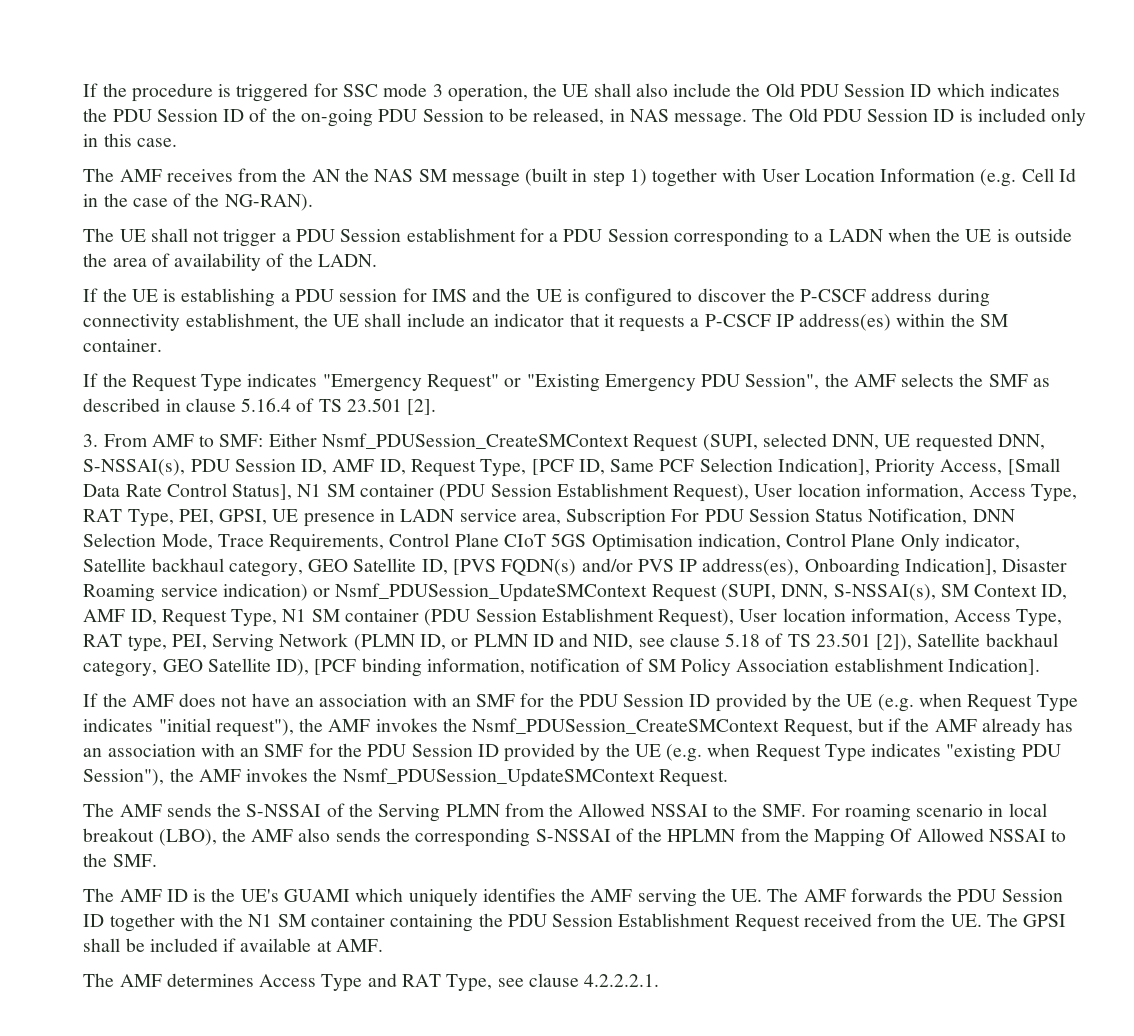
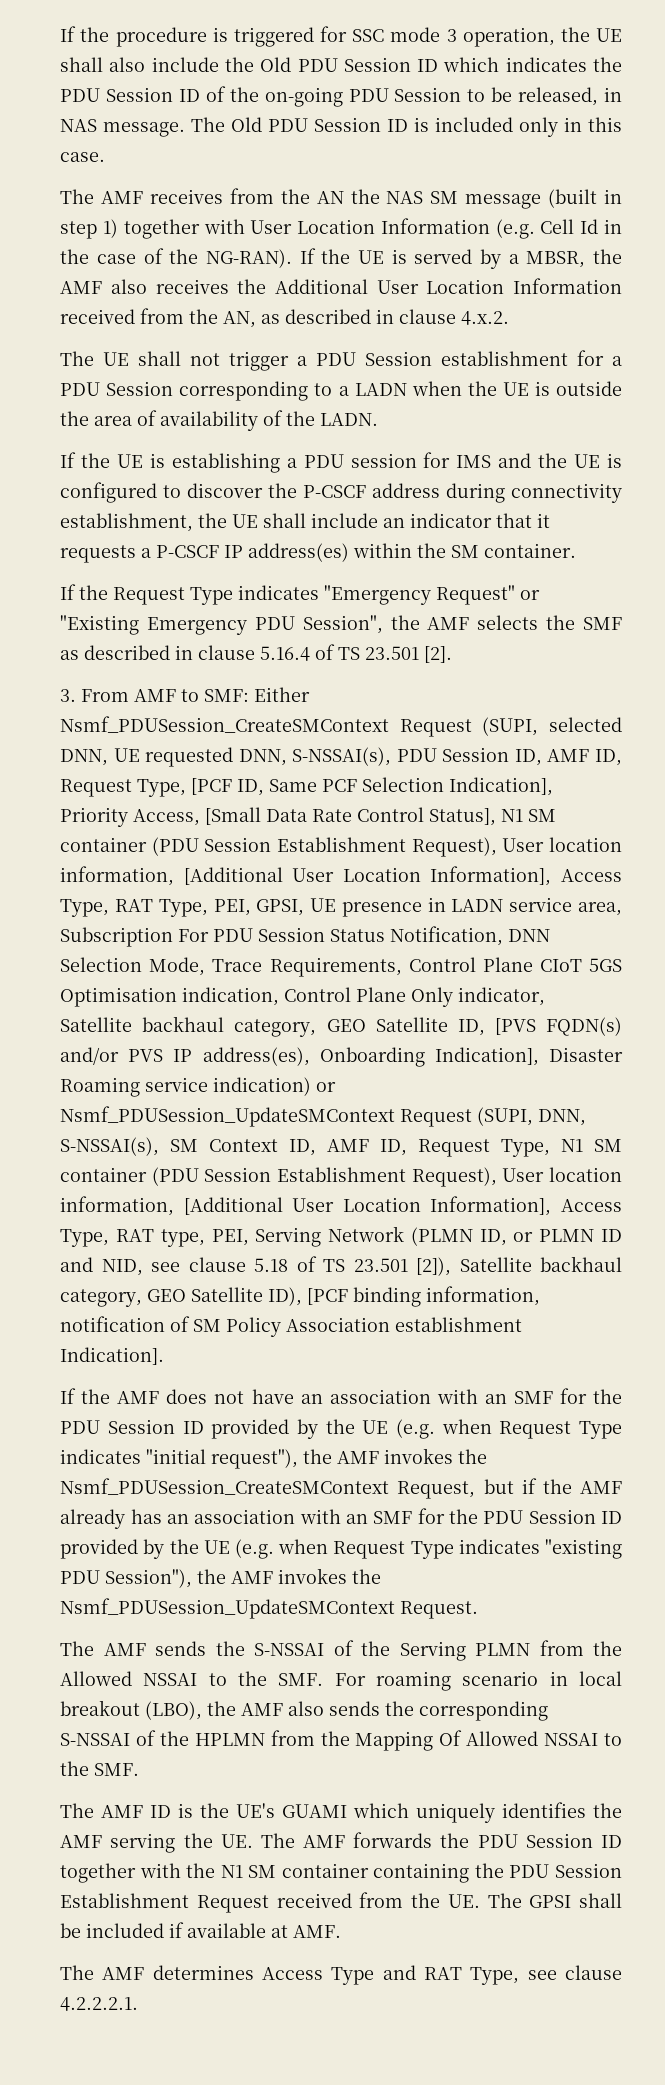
(313, 202) none -> [299,248,622,269] [60,278,622,294] [60,308,510,328] If the UE is served by a MBSR, the AMF also receives the Additional User Location Information received from the AN, as described in clause 4.x.2.
(964, 491) none -> [183,866,552,886] [Additional User Location Information],
(949, 616) none -> [183,1196,552,1216] [Additional User Location Information],

